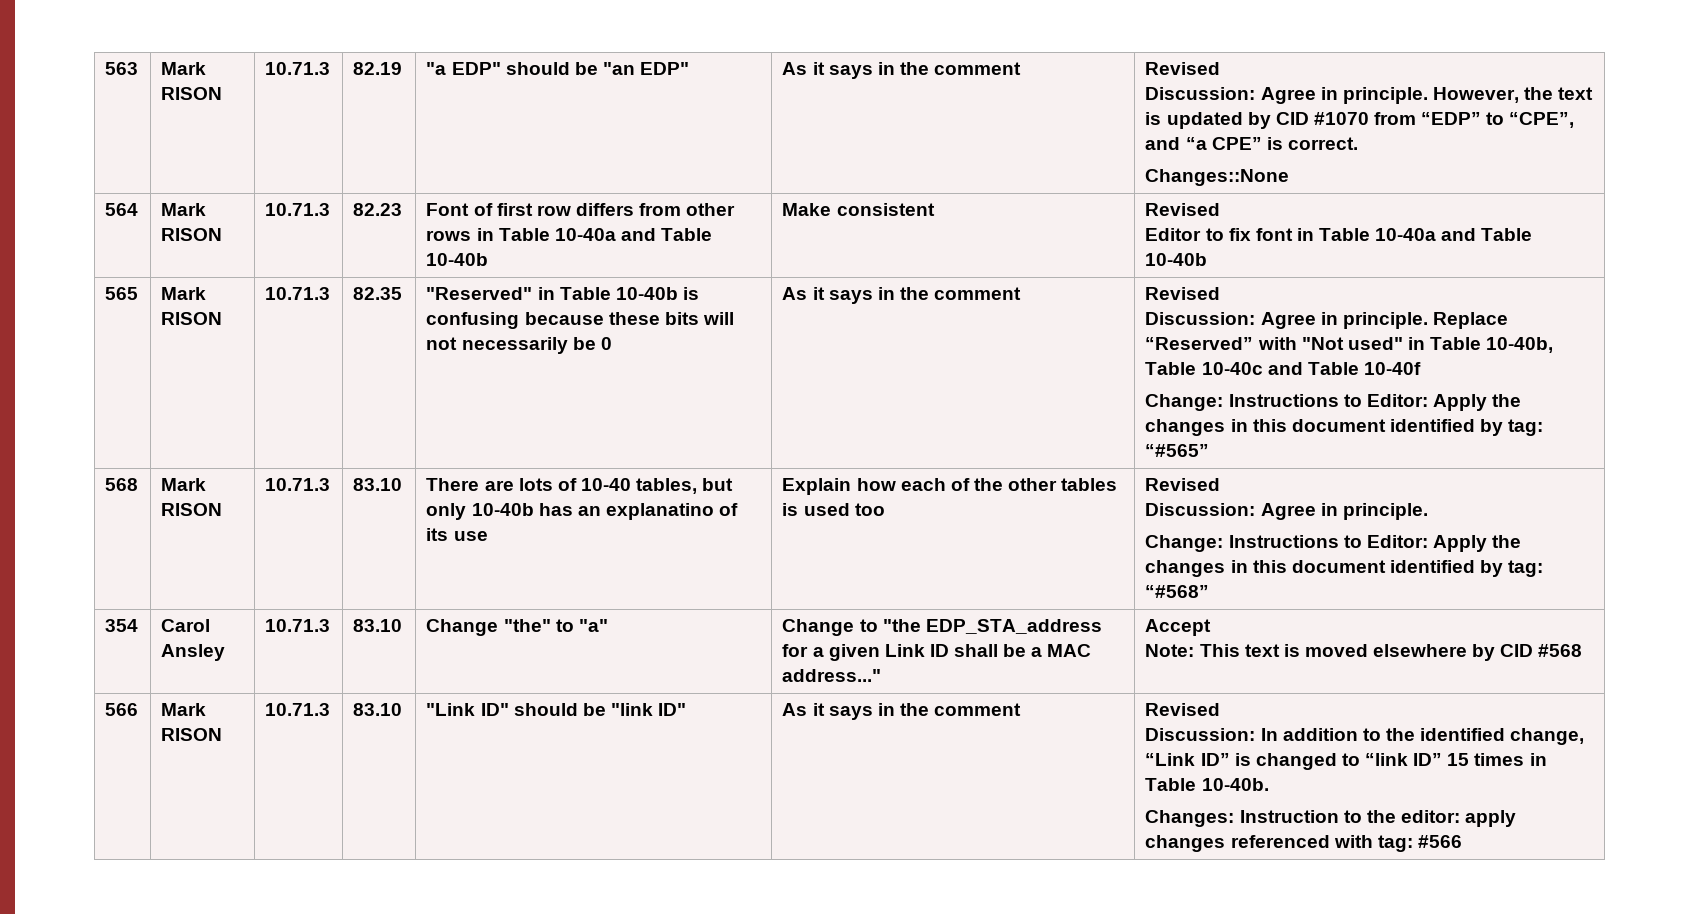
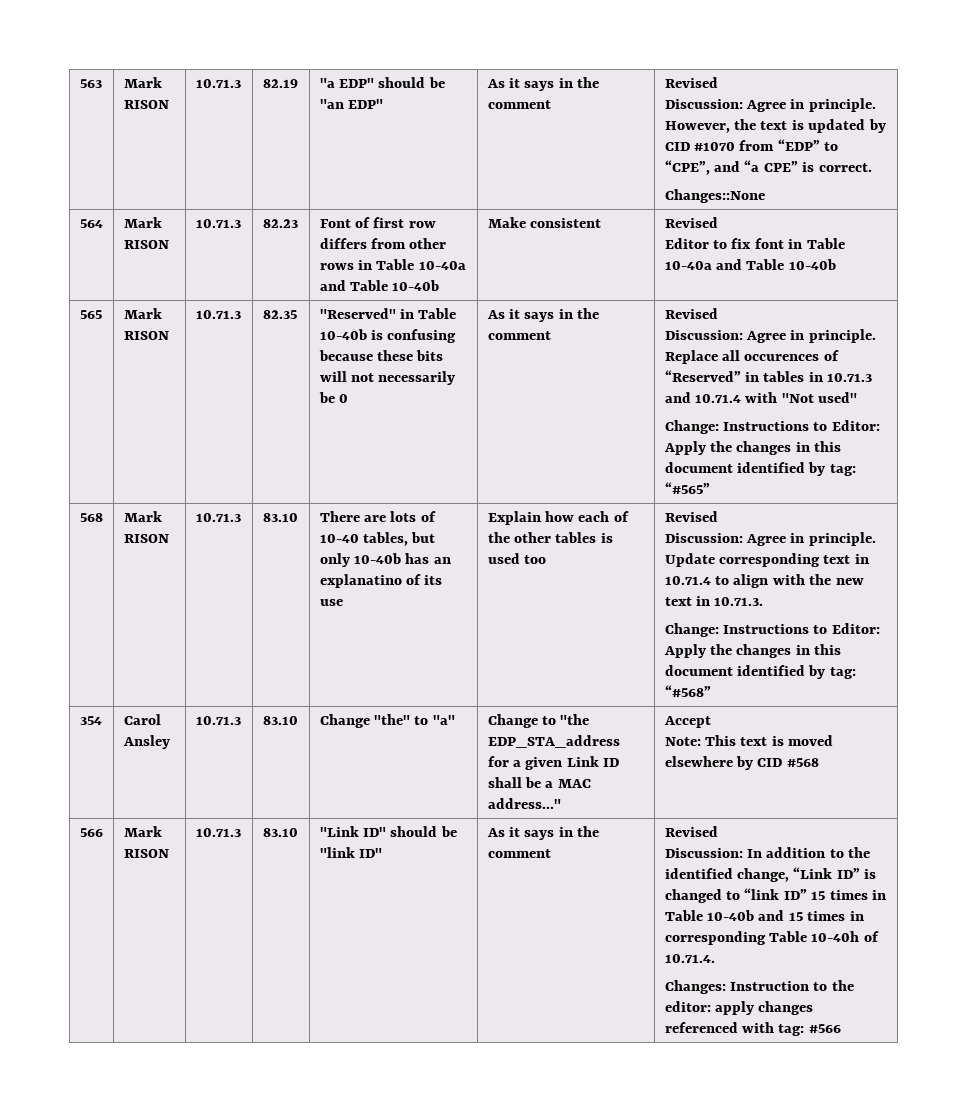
[1145,337,1554,353] [1145,362,1421,375] “Reserved” with "Not used" in Table 10-40b, Table 10-40c and Table 10-40f -> [721,350,839,361] [664,370,873,382] [664,392,858,403] all occurences of “Reserved” in tables in 10.71.3 and 10.71.4 with "Not used"
(1428, 511) none -> [664,553,869,567] [664,574,864,588] [664,596,764,606] Update corresponding text in 10.71.4 to align with the new text in 10.71.3.
[1201,778,1269,791] 10-40b. -> [706,910,864,921] [664,931,879,945] [664,954,715,963] 10-40b and 15 times in corresponding Table 10-40h of 10.71.4.

